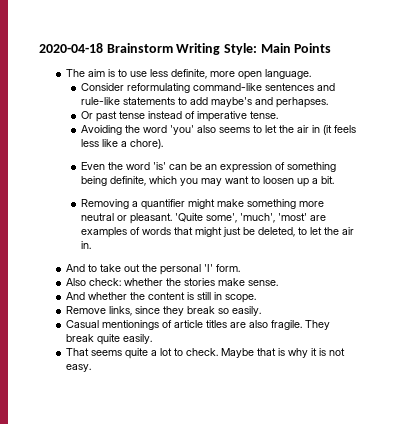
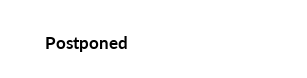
[39,43,332,55] [65,69,311,80] [80,83,335,93] [80,97,328,108] [80,111,278,122] [80,125,356,135] [80,139,163,149] [80,162,336,173] [80,176,334,187] [80,199,324,210] [80,213,326,224] [80,227,354,238] [80,241,91,249] [65,264,240,275] [65,278,278,286] [65,292,256,303] [65,306,261,316] [65,320,330,330] [65,334,152,345] [65,348,345,359] [65,364,91,372] 2020-04-18 Brainstorm Writing Style: Main Points // The aim is to use less definite, more open language. // Consider reformulating command-like sentences and rule-like statements to add maybe's and perhapses. // Or past tense instead of imperative tense. // Avoiding the word 'you' also seems to let the air in (it feels less like a chore). // Even the word 'is' can be an expression of something being definite, which you may want to loosen up a bit. // Removing a quantifier might make something more neutral or pleasant. 'Quite some', 'much', 'most' are examples of words that might just be deleted, to let the air in. // And to take out the personal 'I' form. // Also check: whether the stories make sense. // And whether the content is still in scope. // Remove links, since they break so easily. // Casual mentionings of article titles are also fragile. They break quite easily. // That seems quite a lot to check. Maybe that is why it is not easy. -> [45,36,128,52] Postponed

